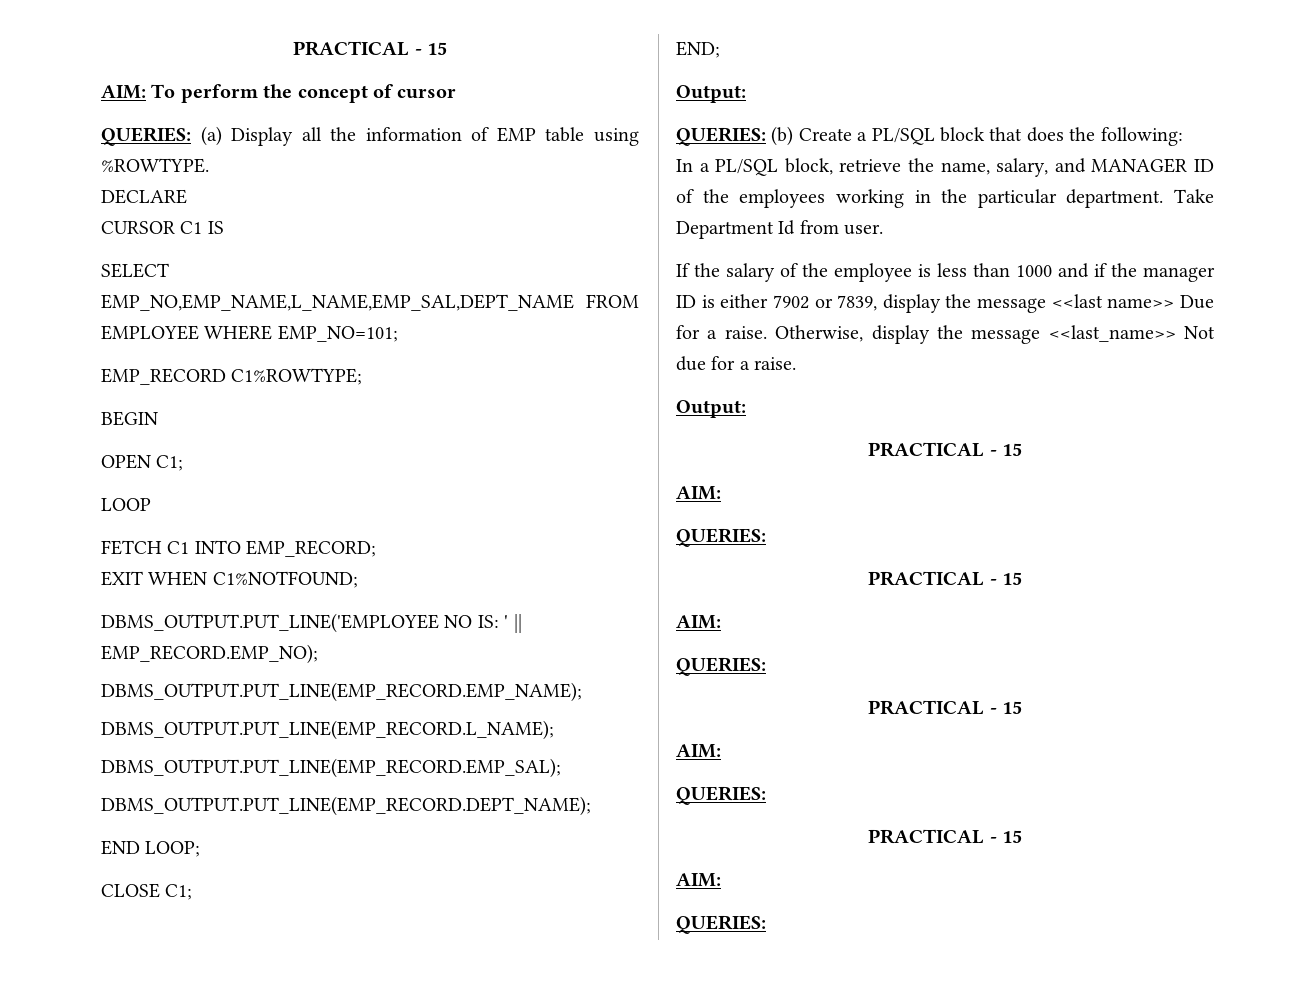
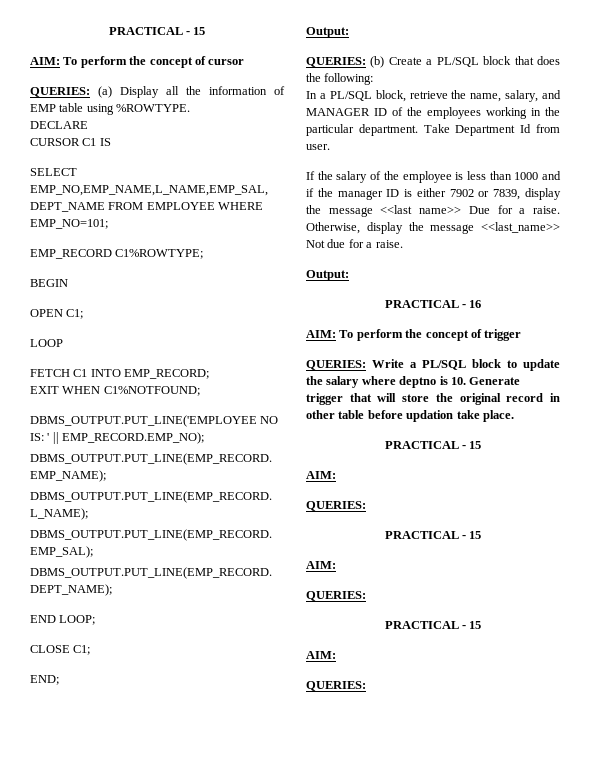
[1001,443,1022,456] [676,486,721,500] [676,528,766,547] 15 // AIM: // QUERIES: -> [469,300,482,308] [306,329,522,341] [306,359,560,371] [306,376,521,388] [306,393,560,405] [306,410,514,422] 16 // AIM: To perform the concept of trigger // QUERIES: Write a PL/SQL block to update the salary where deptno is 10. Generate trigger that will store the original record in other table before updation take place.

